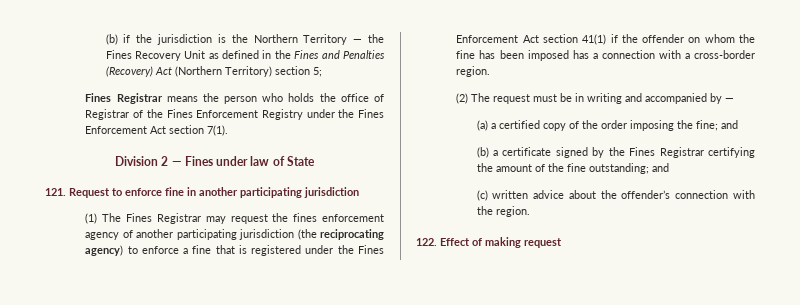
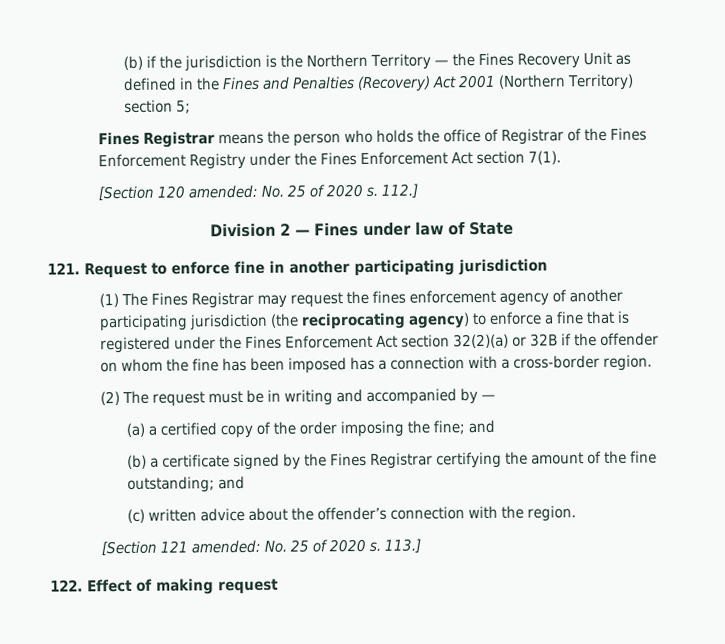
(172, 71) none -> [457,74,496,89] 2001
(229, 130) none -> [97,183,418,201] // [Section 120 amended: No. 25 of 2020 s. 112.]
[582,34,607,45] 41(1) -> [452,333,558,349] 32(2)(a) or 32B
(530, 211) none -> [100,538,421,556] // [Section 121 amended: No. 25 of 2020 s. 113.]

